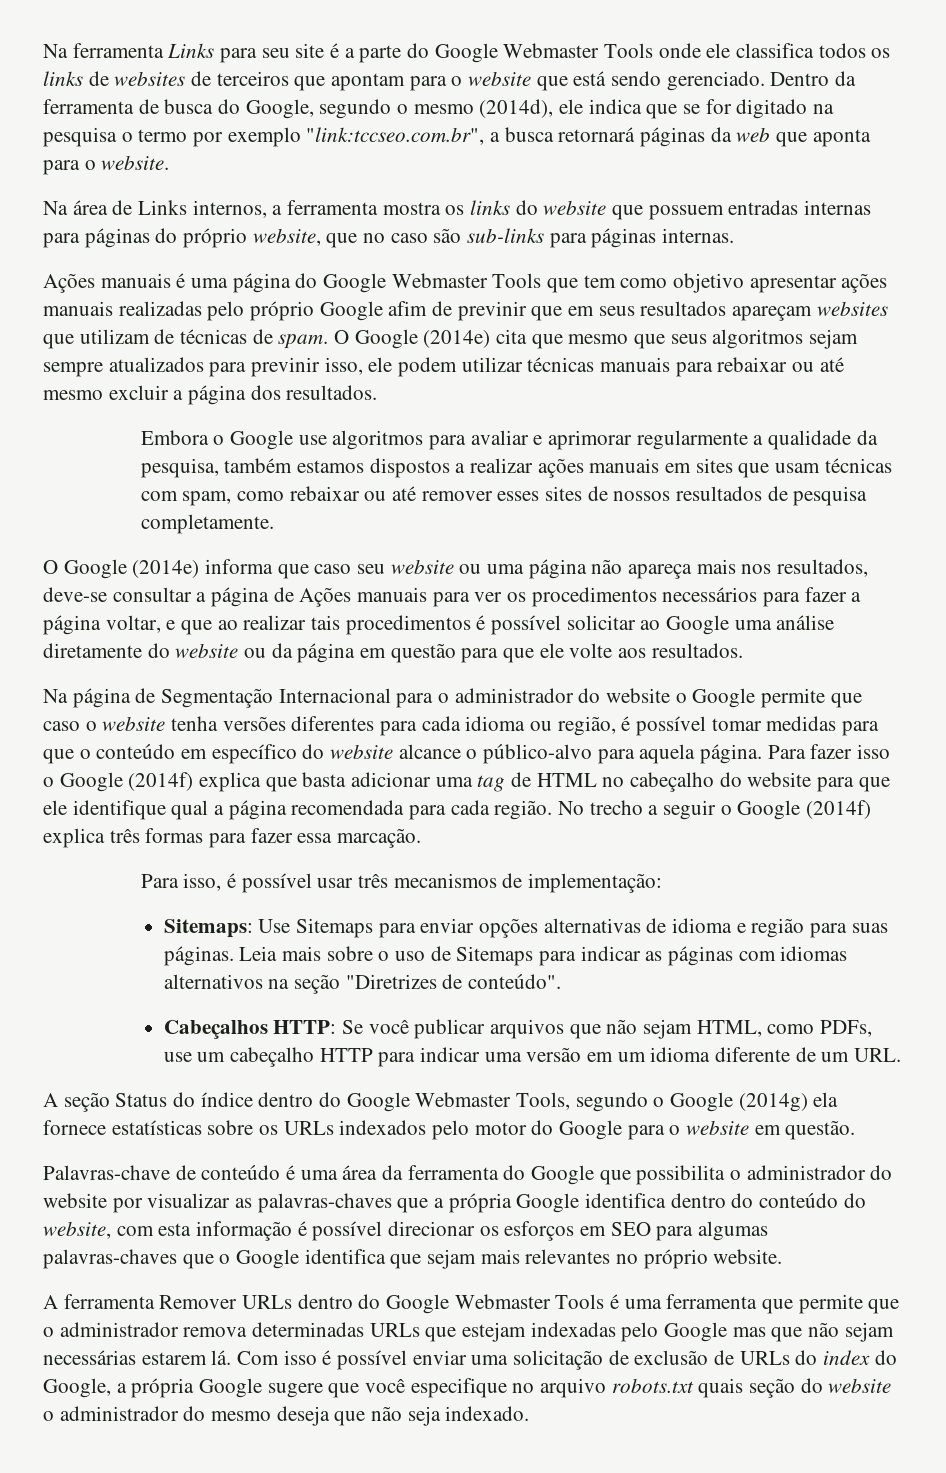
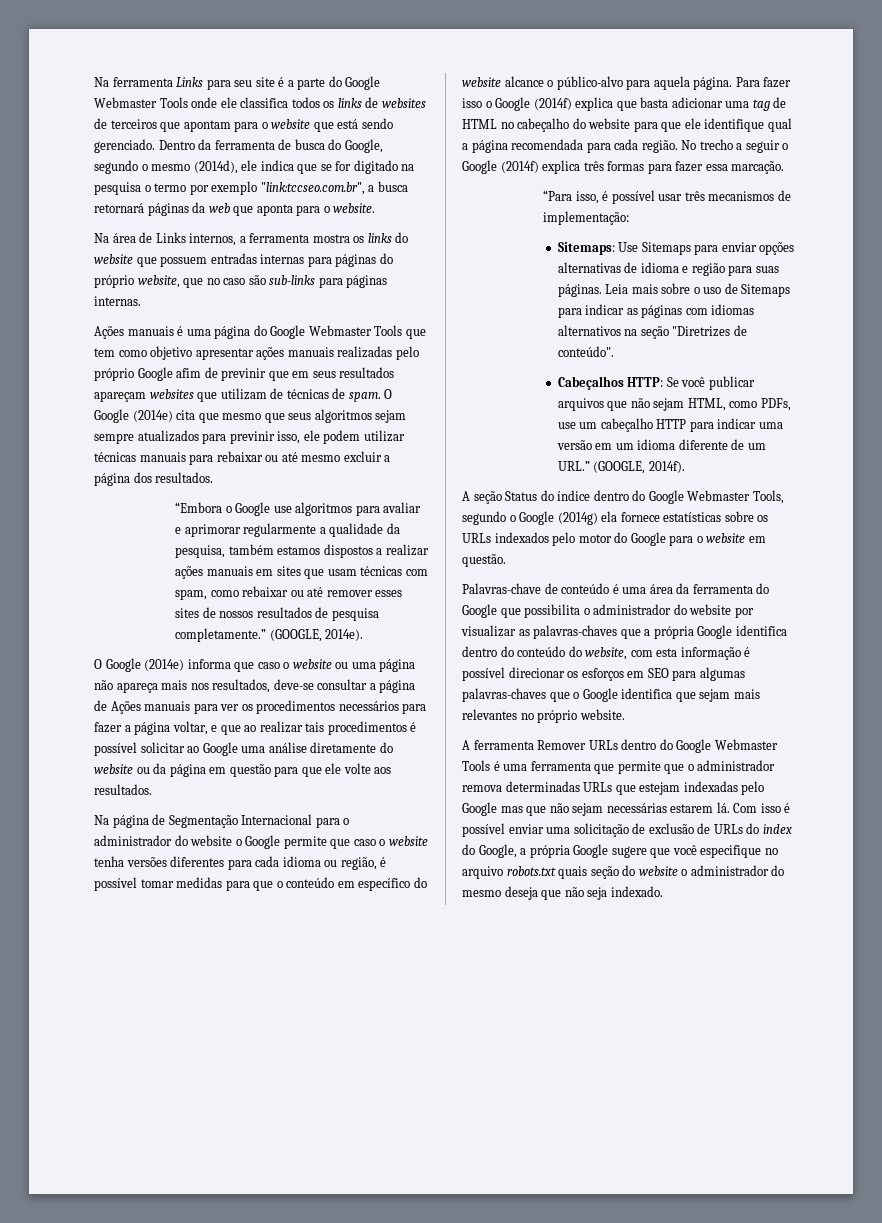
[140,430,209,445] Embora -> [175,502,223,513] “Embora
[140,514,274,534] completamente. -> [175,628,364,642] completamente.” (GOOGLE, 2014e).
[357,564,386,574] seu -> [283,662,290,669] o
[140,874,179,888] Para -> [543,190,573,201] “Para
[854,1048,902,1062] URL. -> [557,461,685,474] URL.” (GOOGLE, 2014f).

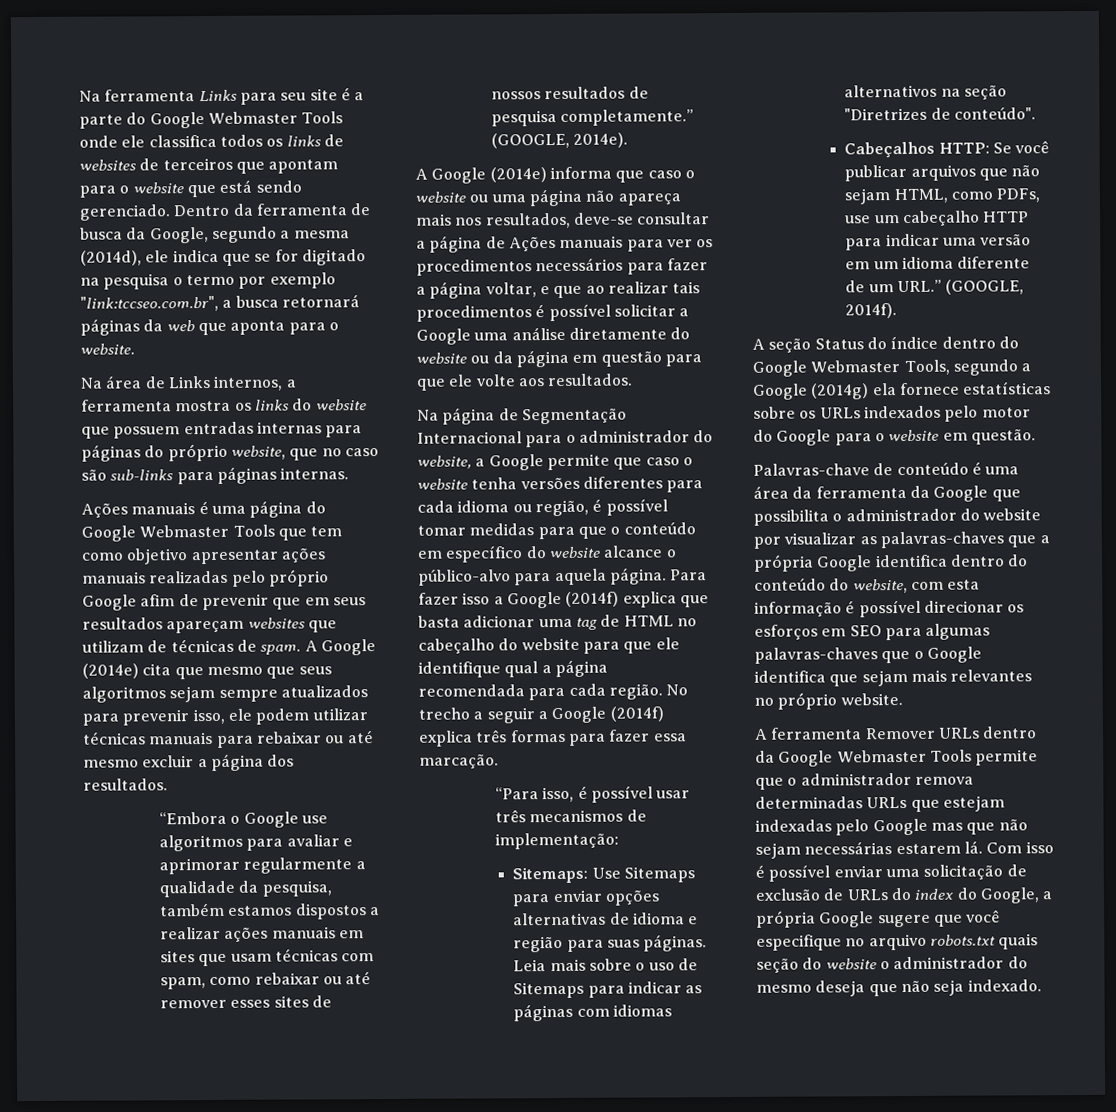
[328,139,342,150] do -> [126,227,147,240] da
[141,164,191,171] o mesmo -> [280,230,350,239] a mesma
[221,368,267,381] previnir -> [201,593,269,611] prevenir
[384,389,393,399] O -> [304,640,318,652] A
[229,431,275,444] previnir -> [122,709,190,726] prevenir
[94,659,102,669] O -> [415,168,428,180] A
[187,746,200,753] ao -> [679,308,690,317] a
[190,835,242,846] website o -> [417,455,486,469] website, a
[485,101,492,108] o -> [493,596,504,605] a
[782,143,789,150] o -> [537,711,548,720] a
[509,515,516,522] o -> [1021,363,1032,372] a
[756,583,770,594] do -> [909,485,930,498] da
[659,739,778,753] [462,760,615,774] do Google Webmaster Tools é uma ferramenta que -> [755,749,972,767] da Google Webmaster Tools

